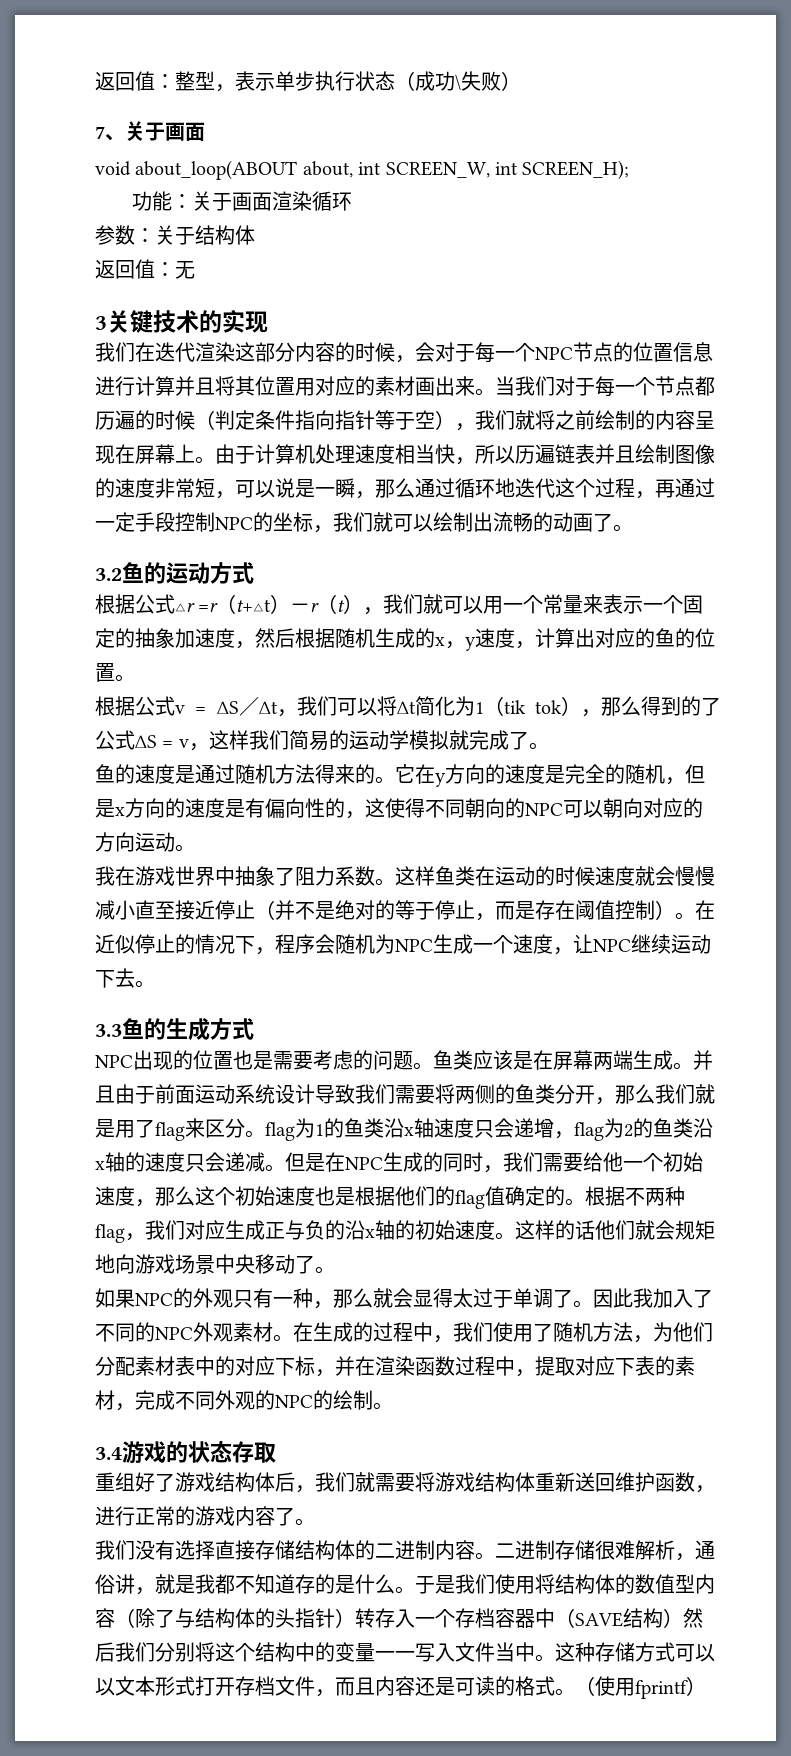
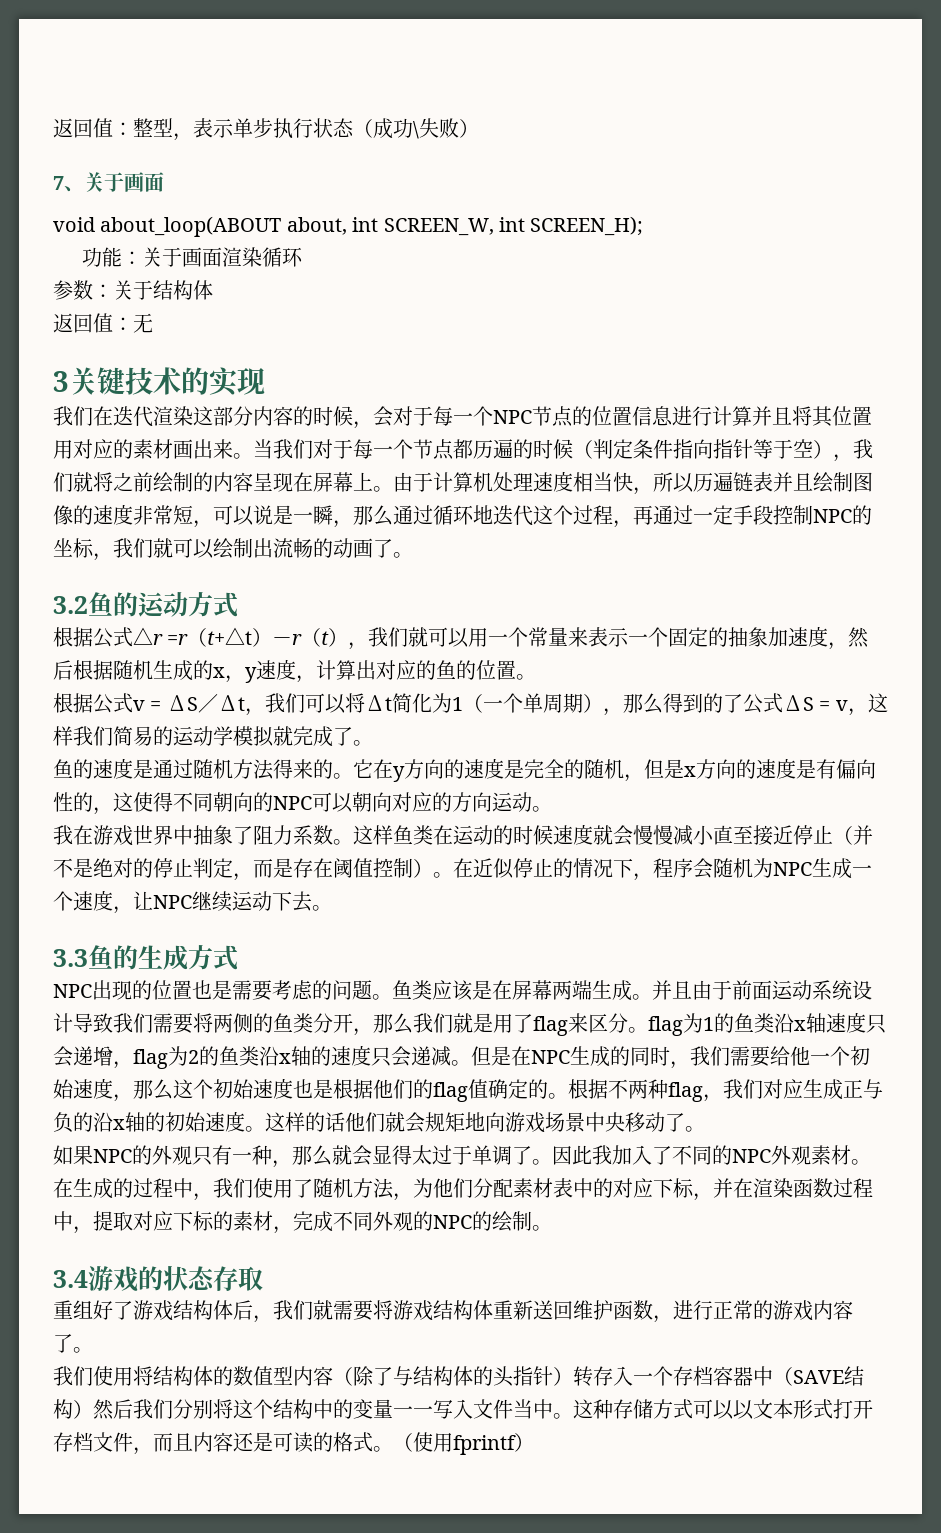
[503,700,562,714] tik tok -> [482,693,583,713] 一个单周期
[395,900,475,920] 等于停止 -> [153,858,233,878] 停止判定
[635,1356,655,1376] 表 -> [193,1211,214,1231] 标
[135,1540,715,1561] [95,1574,495,1595] 没有选择直接存储结构体的二进制内容。二进制存储很难解析，通俗讲，就是我都不知道存的是什么。于是我们 -> (93, 1376) none

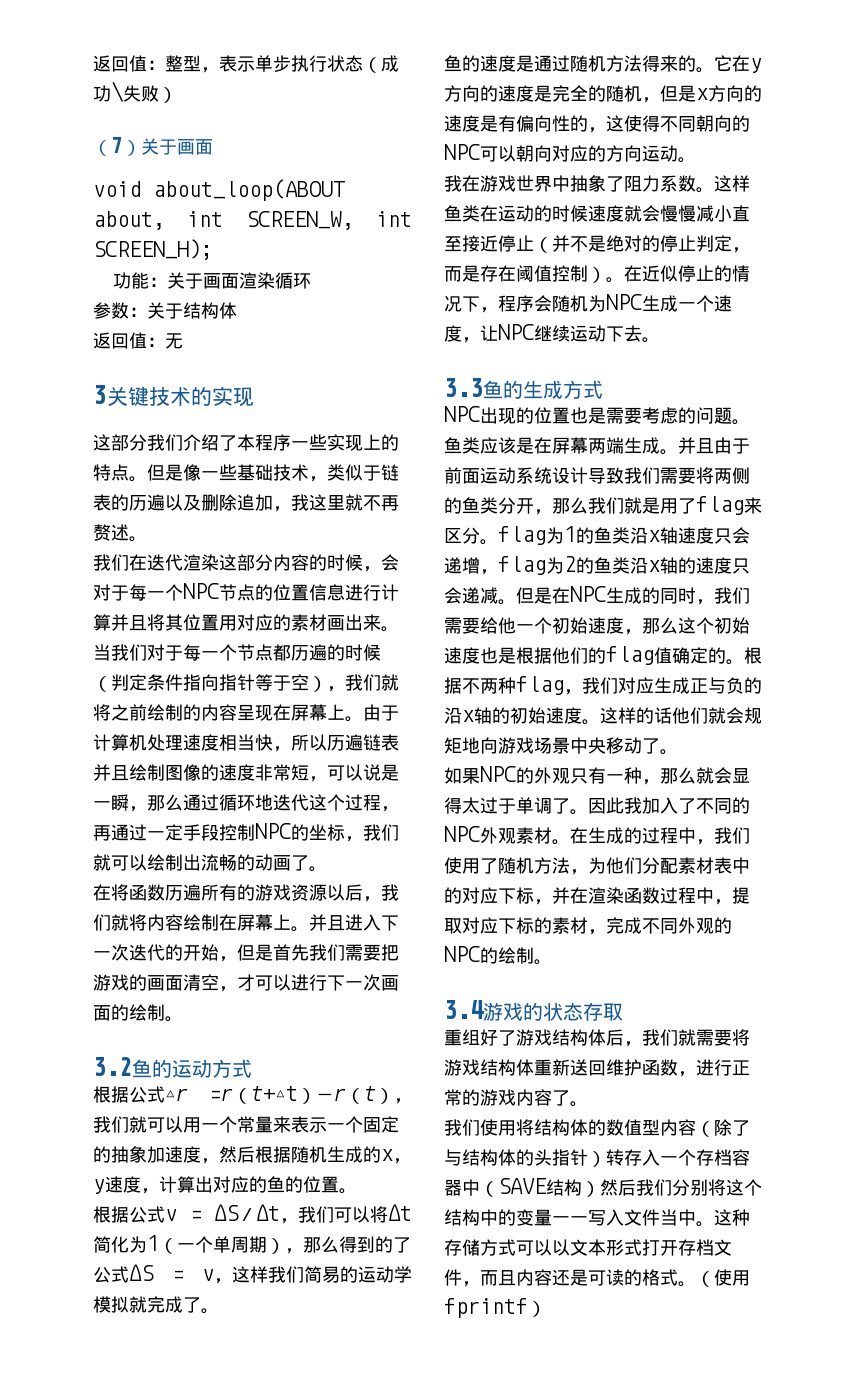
[53,176,84,192] 7、 -> [93,137,141,156] （7）
(265, 381) none -> [93,434,399,451] [93,464,399,482] [93,494,399,512] [93,524,147,542] // 这部分我们介绍了本程序一些实现上的特点。但是像一些基础技术，类似于链表的历遍以及删除追加，我这里就不再赘述。
(413, 555) none -> [93,884,399,902] [93,914,399,932] [93,944,399,962] [93,974,399,992] [93,1004,183,1022] // 在将函数历遍所有的游戏资源以后，我们就将内容绘制在屏幕上。并且进入下一次迭代的开始，但是首先我们需要把游戏的画面清空，才可以进行下一次画面的绘制。

